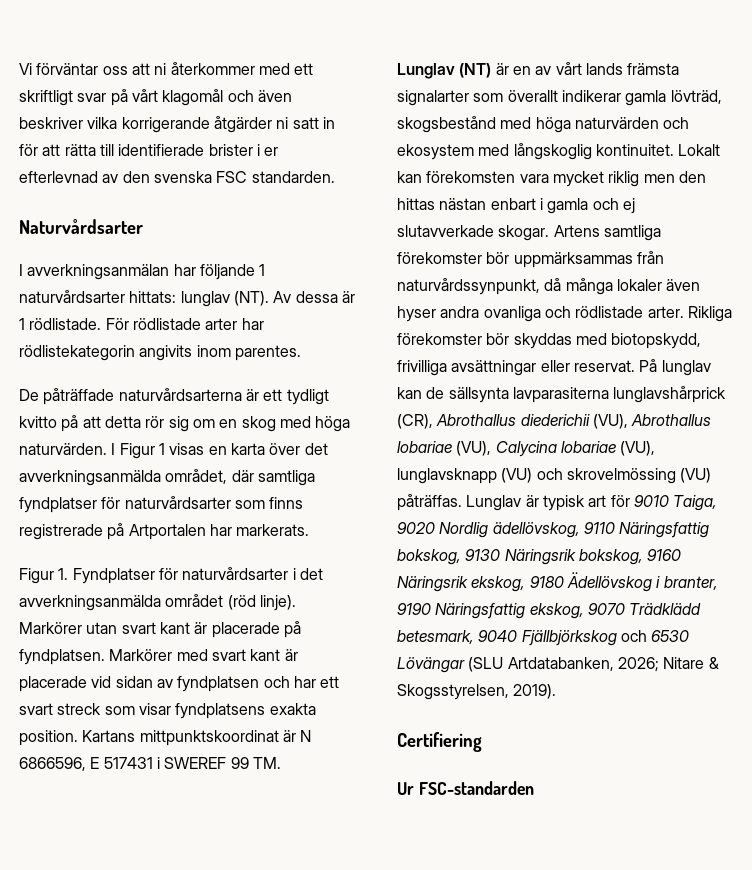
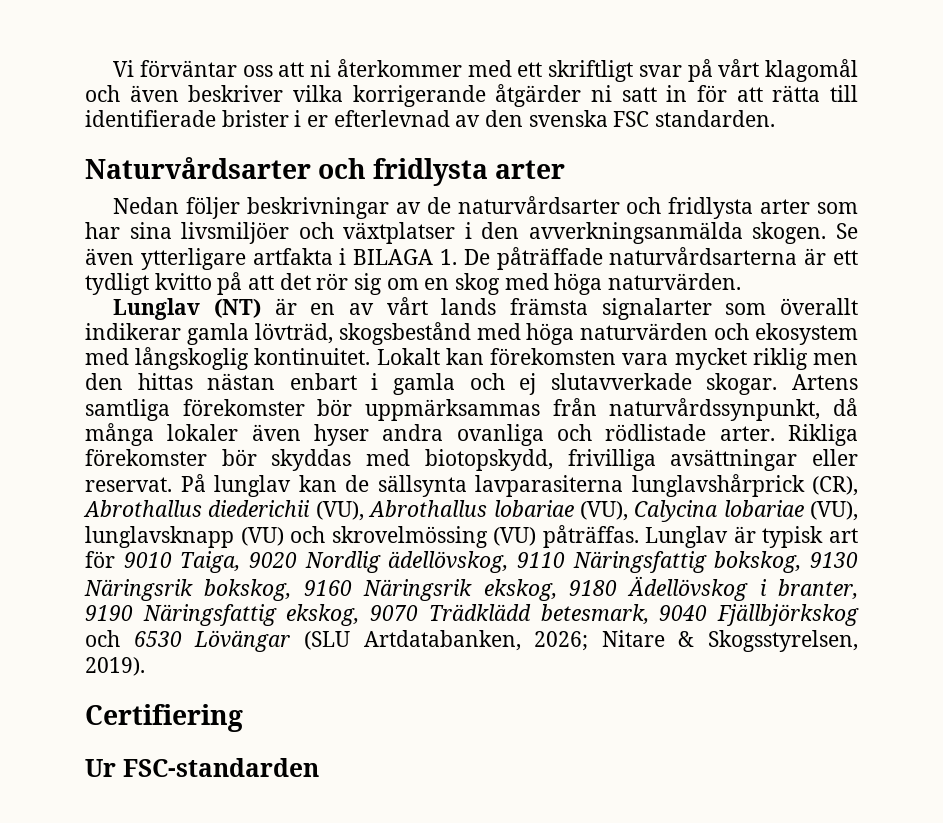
[19,264,266,280] [19,290,355,307] [19,318,264,330] [19,345,301,361] // I avverkningsanmälan har följande 1 naturvårdsarter hittats: lunglav (NT). Av dessa är 1 rödlistade. För rödlistade arter har rödlistekategorin angivits inom parentes. // -> [318,158,566,186] [113,196,858,219] [85,222,858,244] [85,248,457,270] och fridlysta arter // Nedan följer beskrivningar av de naturvårdsarter och fridlysta arter som har sina livsmiljöer och växtplatser i den avverkningsanmälda skogen. Se även ytterligare artfakta i BILAGA 1.
[104,416,141,428] detta -> [279,273,311,290] det
[111,443,328,459] [19,469,315,486] [19,496,304,513] [19,523,310,540] [19,567,323,584] [19,594,296,611] [19,621,301,638] [19,649,298,665] [19,676,340,692] [19,703,316,719] [19,730,312,746] [19,757,281,771] I Figur 1 visas en karta över det avverkningsanmälda området, där samtliga fyndplatser för naturvårdsarter som finns registrerade på Artportalen har markerats. // Figur 1. Fyndplatser för naturvårdsarter i det avverkningsanmälda området (röd linje). Markörer utan svart kant är placerade på fyndplatsen. Markörer med svart kant är placerade vid sidan av fyndplatsen och har ett svart streck som visar fyndplatsens exakta position. Kartans mittpunktskoordinat är N 6866596, E 517431 i SWEREF 99 TM. -> (742, 281) none

